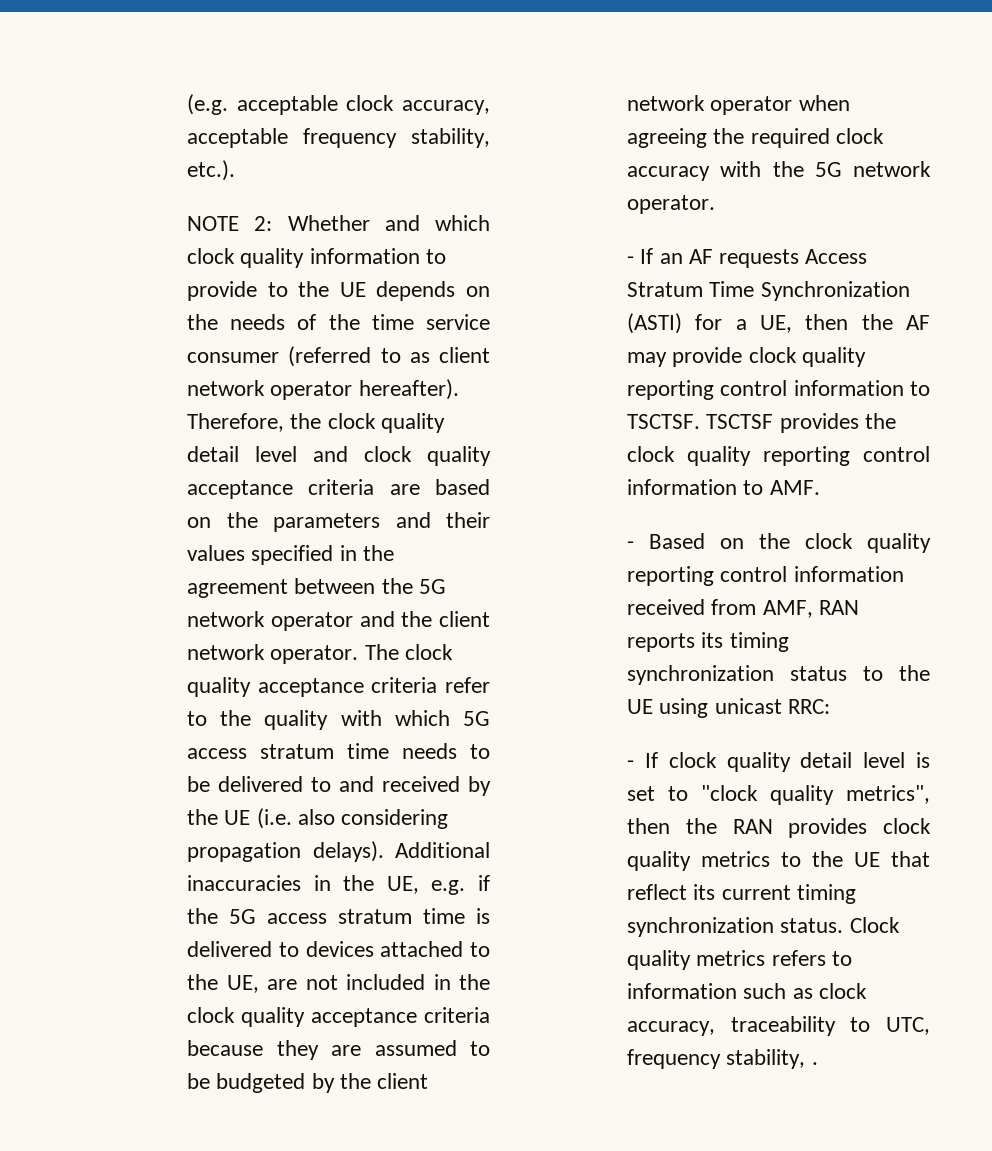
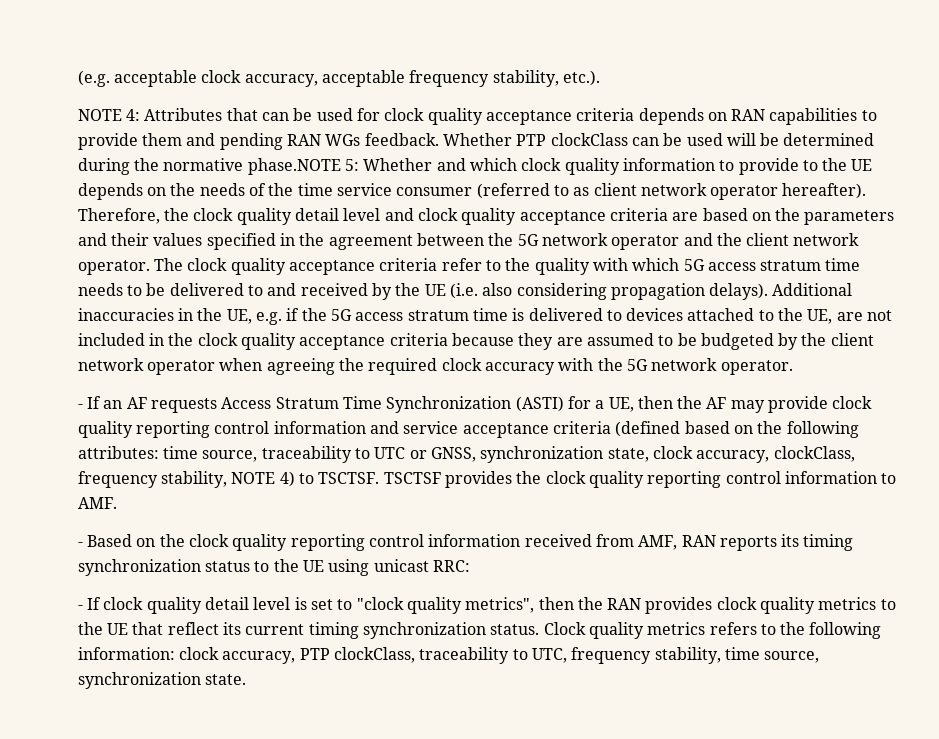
[254,216,273,231] 2: -> [126,108,877,125] [77,133,875,150] [77,158,359,175] 4: Attributes that can be used for clock quality acceptance criteria depends on RAN capabilities to provide them and pending RAN WGs feedback. Whether PTP clockClass can be used will be determined during the normative phase.NOTE 5:
(904, 388) none -> [369,421,859,438] [77,446,855,463] [77,471,295,488] and service acceptance criteria (defined based on the following attributes: time source, traceability to UTC or GNSS, synchronization state, clock accuracy, clockClass, frequency stability, NOTE 4)
[627,983,867,999] [627,1021,716,1036] information such as clock accuracy, -> [780,622,882,639] [77,647,415,664] the following information: clock accuracy, PTP clockClass,
[811,1062,818,1065] . -> [724,647,820,663] [77,672,247,689] time source, synchronization state.

